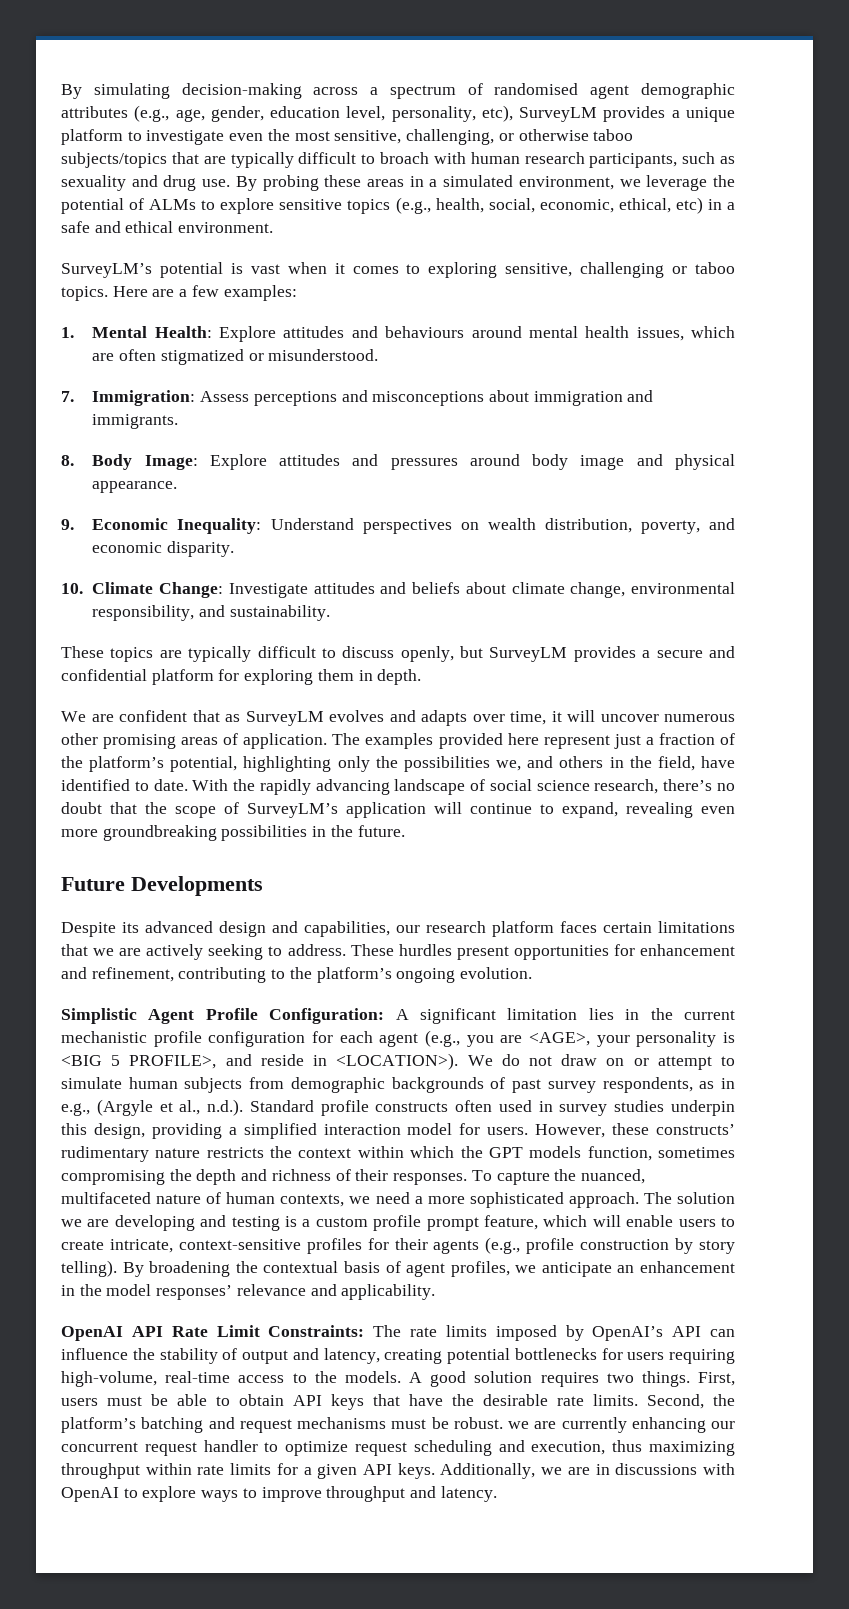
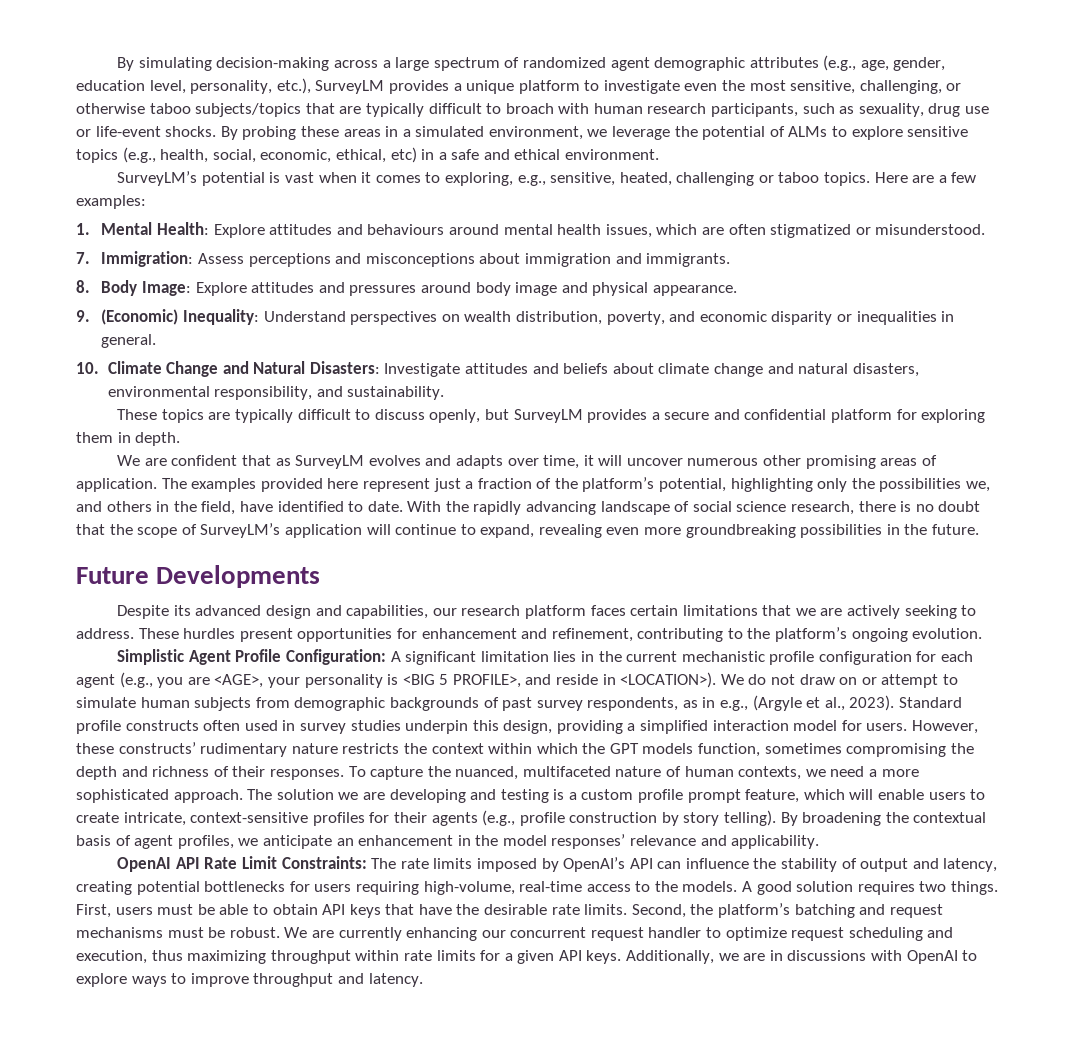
(379, 91) none -> [395,57,430,71] large
[494,83,579,95] randomised -> [522,57,606,68] randomized
[481,105,513,122] etc), -> [276,78,311,94] etc.),
[61,175,231,191] sexuality and drug use. -> [858,103,990,117] [76,126,217,137] sexuality, drug use or life-event shocks.
[428,262,573,278] exploring sensitive, -> [444,172,672,186] exploring, e.g., sensitive, heated,
[92,518,169,530] Economic -> [101,309,179,325] (Economic)
[167,541,235,557] [61,582,224,598] disparity. // 10. Climate Change: -> [771,311,955,325] [101,334,157,348] [76,361,380,377] disparity or inequalities in general. // 10. Climate Change and Natural Disasters:
[570,582,626,598] change, -> [713,363,919,377] change and natural disasters,
[663,779,713,791] there’s -> [858,501,912,512] there is
[207,1099,244,1116] n.d.). -> [849,695,895,711] 2023).
[508,1421,529,1429] we -> [284,927,308,938] We

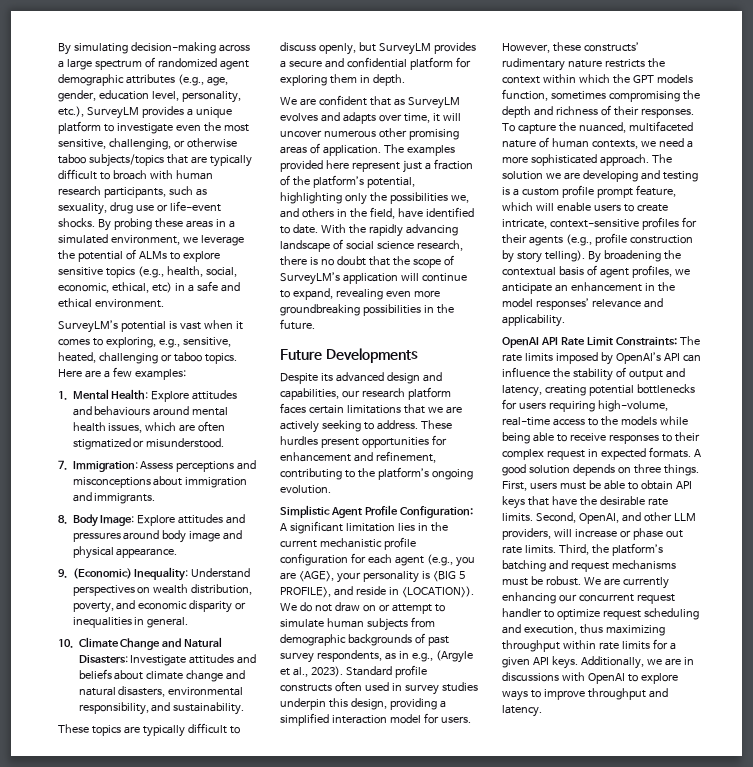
[682,881,947,895] models. A good solution requires two -> [620,416,688,426] [502,432,700,444] [502,447,701,460] [502,464,661,476] models while being able to receive responses to their complex request in expected formats. A good solution depends on three
(686, 911) none -> [578,512,696,524] [502,528,683,540] [502,544,589,555] OpenAI, and other LLM providers, will increase or phase out rate limits. Third,

